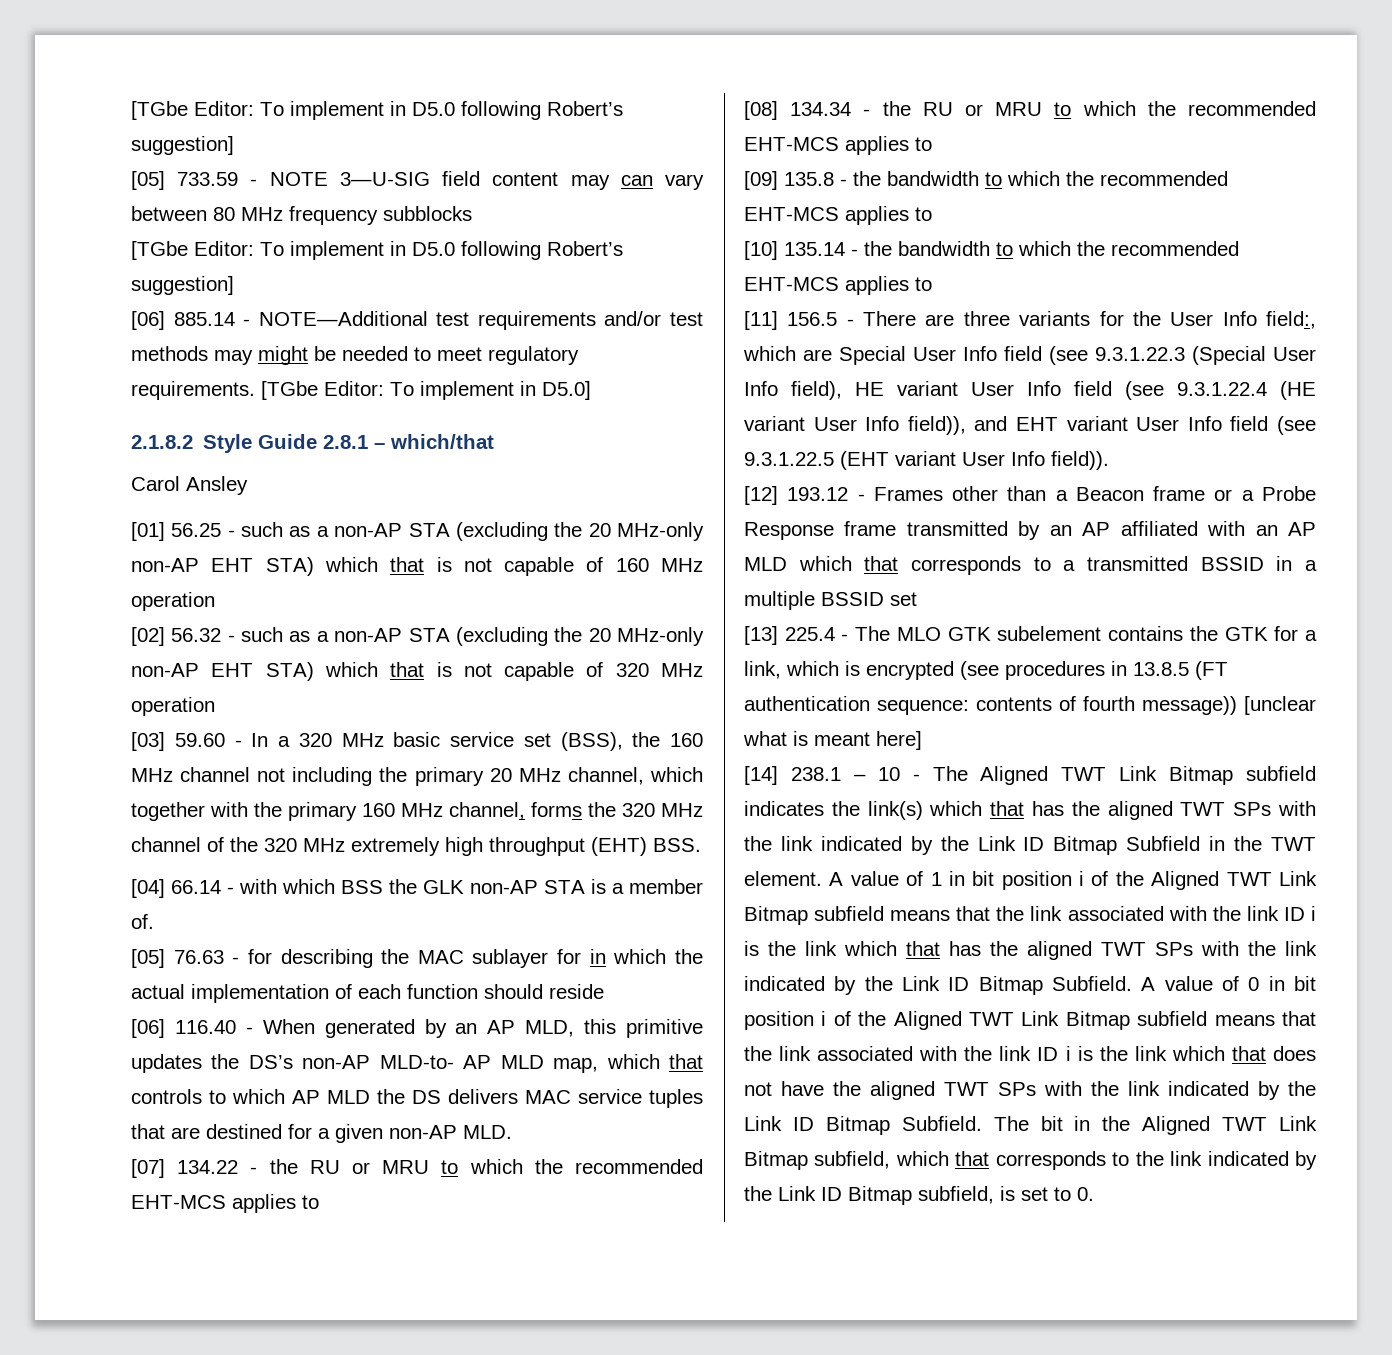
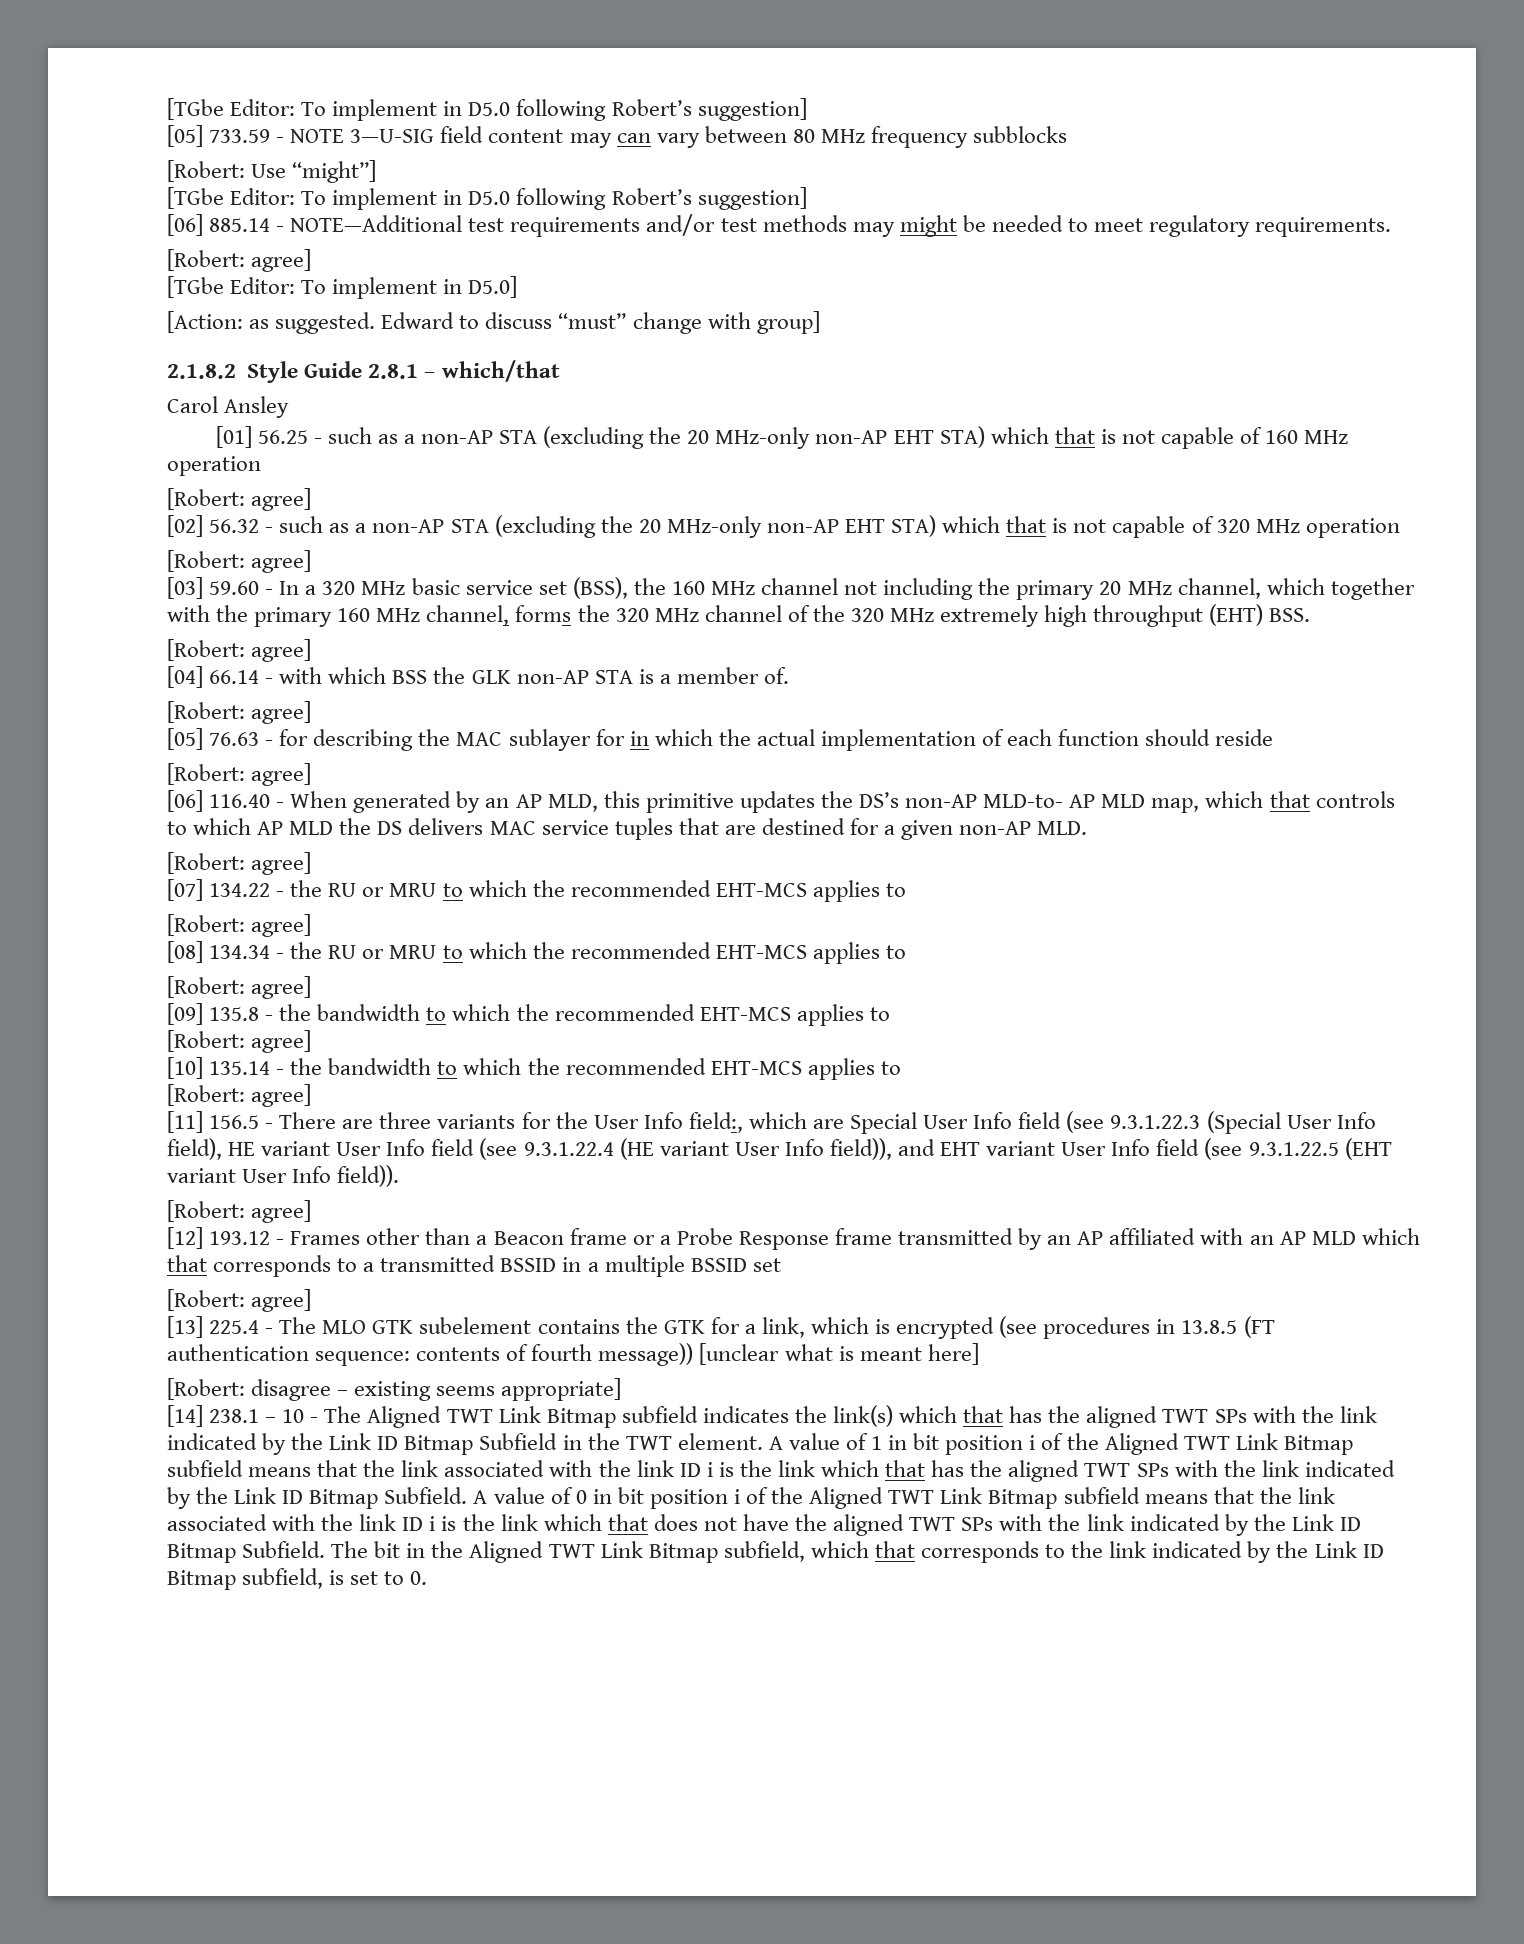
(472, 213) none -> [167,160,377,183] // [Robert: Use “might”]
(255, 390) none -> [167,249,312,272] // [Robert: agree] //
(591, 390) none -> [167,311,820,334] // [Action: as suggested. Edward to discuss “must” change with group]
(215, 601) none -> [167,488,312,511] // [Robert: agree]
(215, 706) none -> [167,550,312,573] // [Robert: agree]
(701, 845) none -> [167,639,312,662] // [Robert: agree]
(154, 921) none -> [167,701,312,724] // [Robert: agree]
(604, 991) none -> [167,763,312,786] // [Robert: agree]
(512, 1132) none -> [167,852,312,875] // [Robert: agree]
(319, 1202) none -> [167,914,312,937] // [Robert: agree]
(932, 144) none -> [167,976,312,999] // [Robert: agree]
(932, 214) none -> [167,1030,312,1053] // [Robert: agree]
(932, 284) none -> [167,1084,312,1107] // [Robert: agree]
(1109, 460) none -> [167,1200,312,1223] // [Robert: agree]
(917, 599) none -> [167,1289,312,1312] // [Robert: agree]
(922, 740) none -> [167,1378,622,1401] // [Robert: disagree – existing seems appropriate]

